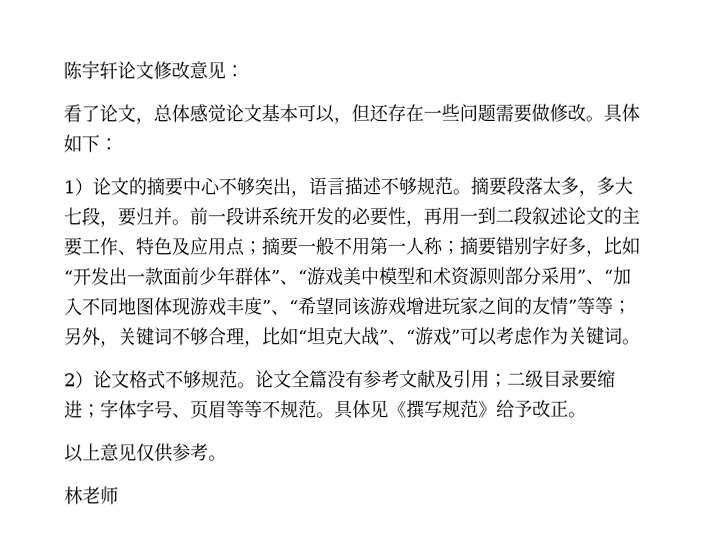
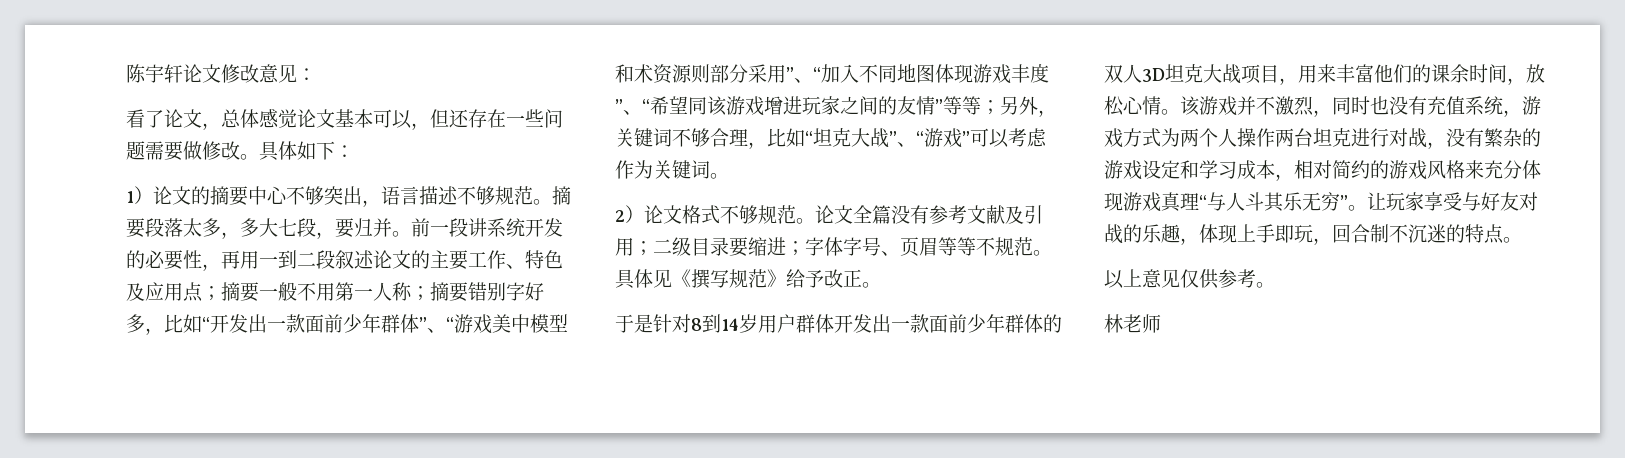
(587, 414) none -> [615,314,1062,333] [1104,64,1545,85] [1104,96,1541,117] [1104,128,1541,149] [1104,160,1541,181] [1104,192,1538,212] [1104,224,1522,245] // 于是针对8到14岁用户群体开发出一款面前少年群体的双人3D坦克大战项目，用来丰富他们的课余时间，放松心情。该游戏并不激烈，同时也没有充值系统，游戏方式为两个人操作两台坦克进行对战，没有繁杂的游戏设定和学习成本，相对简约的游戏风格来充分体现游戏真理“与人斗其乐无穷”。让玩家享受与好友对战的乐趣，体现上手即玩，回合制不沉迷的特点。

